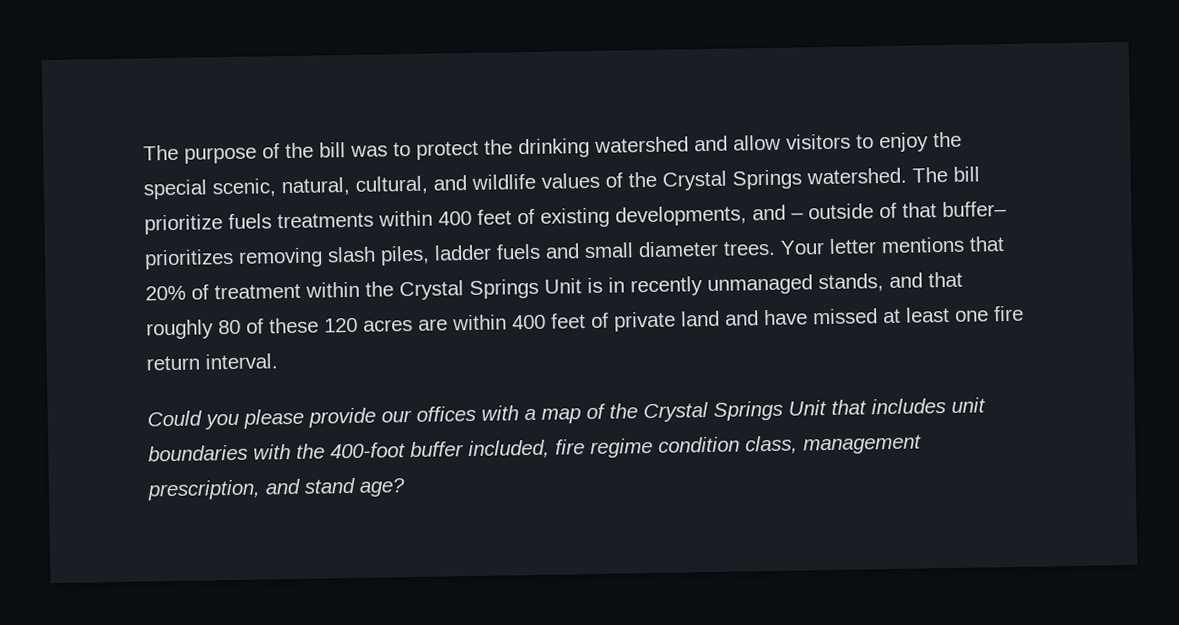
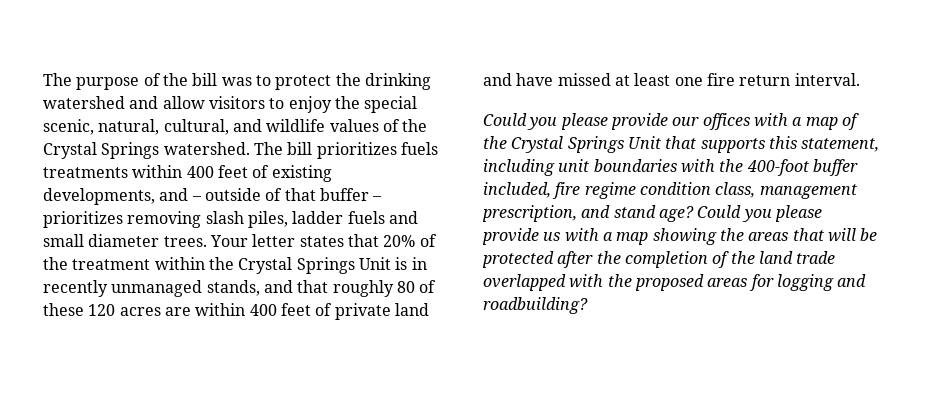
[144,214,223,235] prioritize -> [316,142,397,159] prioritizes
[942,201,1007,218] buffer– -> [319,188,383,201] buffer –
[881,236,965,254] mentions -> [299,236,344,247] states
(209, 292) none -> [43,257,68,270] the
[871,398,946,415] includes -> [700,136,880,153] [483,159,555,176] supports this statement, including
(406, 487) none -> [697,205,822,222] [482,228,878,245] [482,251,836,268] [483,274,867,291] [483,297,588,314] Could you please provide us with a map showing the areas that will be protected after the completion of the land trade overlapped with the proposed areas for logging and roadbuilding?

